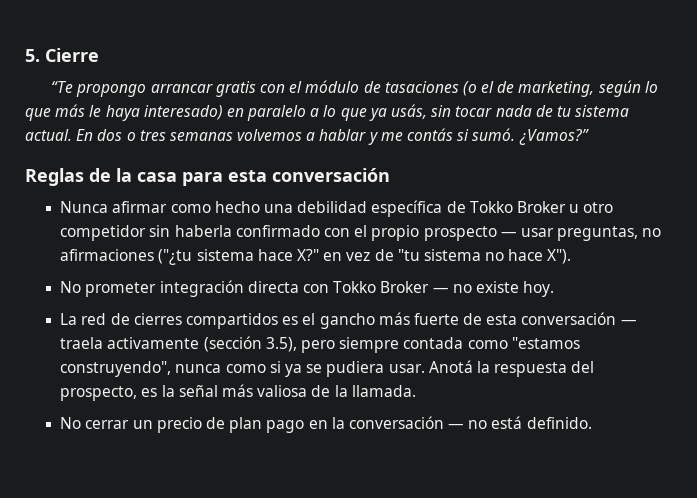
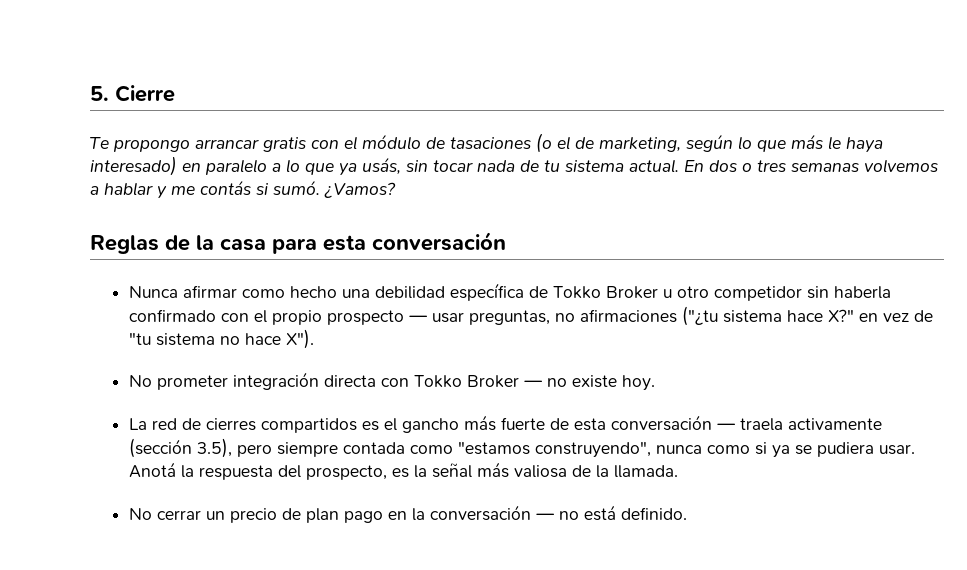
[51,81,74,93] “Te -> [90,137,109,149] Te
[518,129,589,145] ¿Vamos?” -> [324,182,396,198] ¿Vamos?

